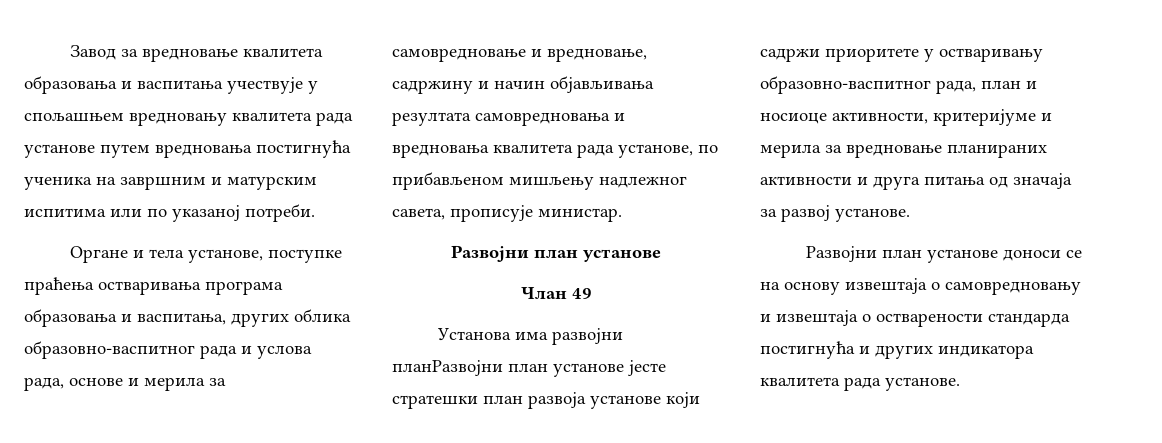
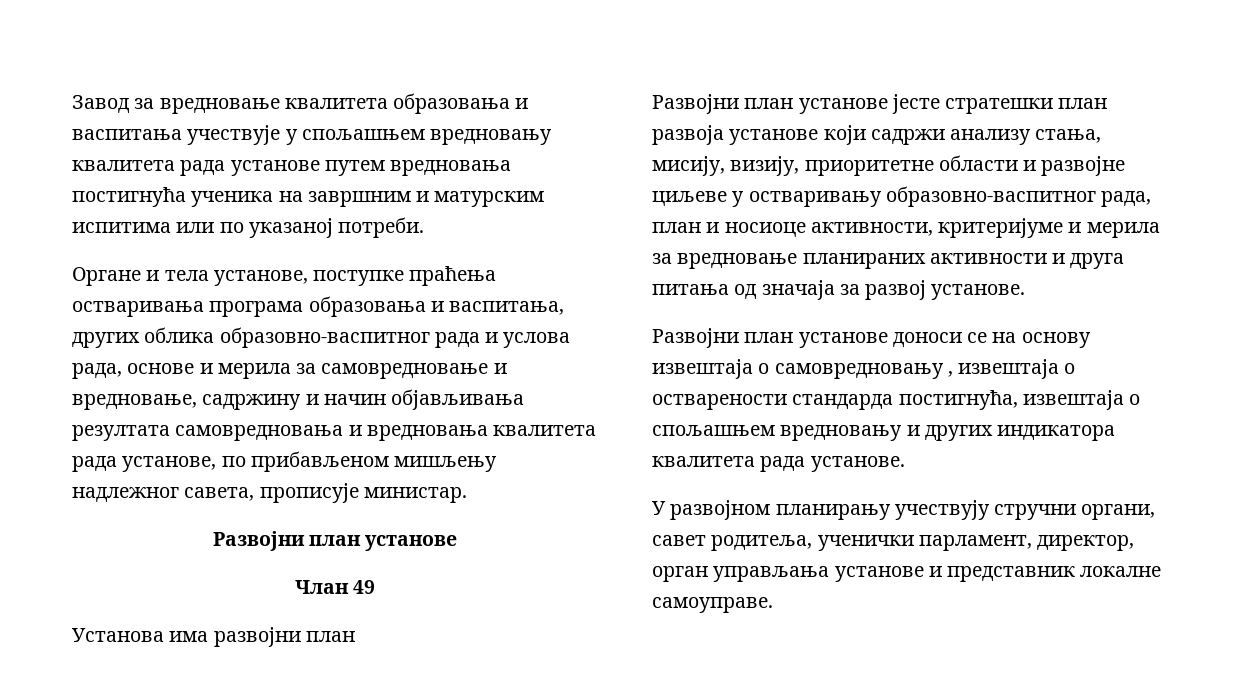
[392,360,503,376] планРазвојни -> [305,631,355,642] [652,94,739,114] план // Развојни
[825,48,919,62] приоритете -> [950,129,1102,145] [652,155,1126,176] [652,191,727,206] анализу стања, мисију, визију, приоритетне области и развојне циљеве
[760,314,771,322] и -> [947,371,953,377] ,
[760,341,855,359] постигнућа -> [898,390,1141,410] [652,425,903,441] постигнућа, извештаја о спољашњем вредновању
(960, 384) none -> [652,500,1156,520] [652,535,1135,551] [652,566,1162,582] [652,597,773,613] // У развојном планирању учествују стручни органи, савет родитеља, ученички парламент, директор, орган управљања установе и представник локалне самоуправе.

